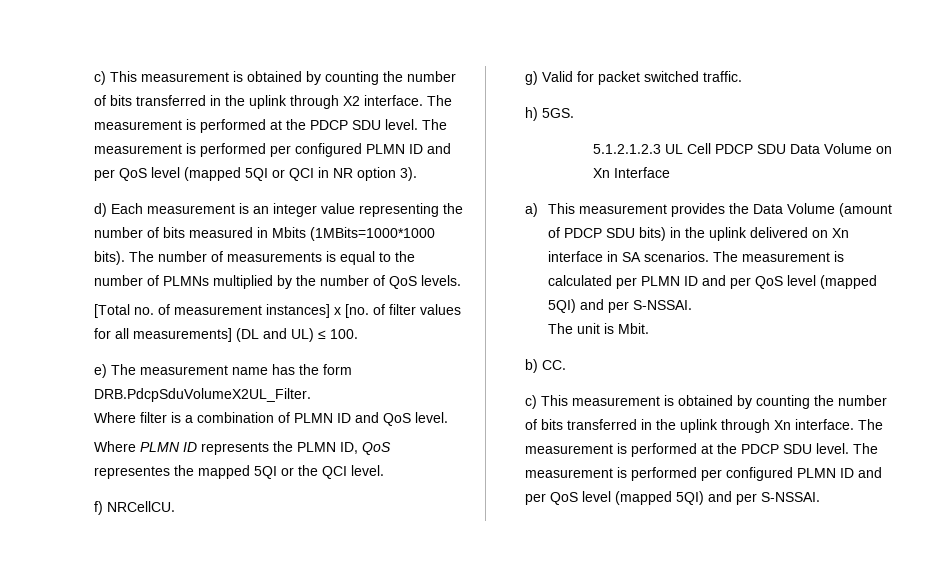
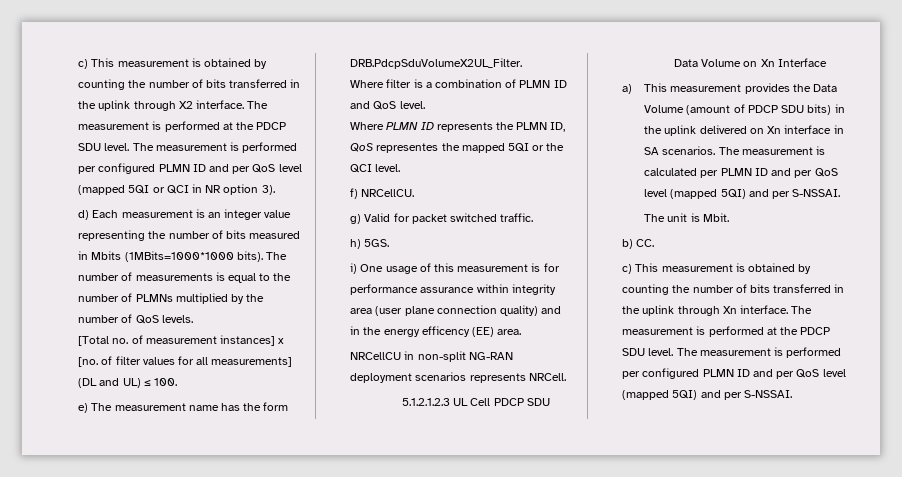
(575, 113) none -> [350,263,560,274] [350,284,556,295] [350,305,562,316] [350,326,522,337] [350,351,513,362] [350,372,566,383] // i) One usage of this measurement is for performance assurance within integrity area (user plane connection quality) and in the energy efficency (EE) area. // NRCellCU in non-split NG-RAN deployment scenarios represents NRCell.

